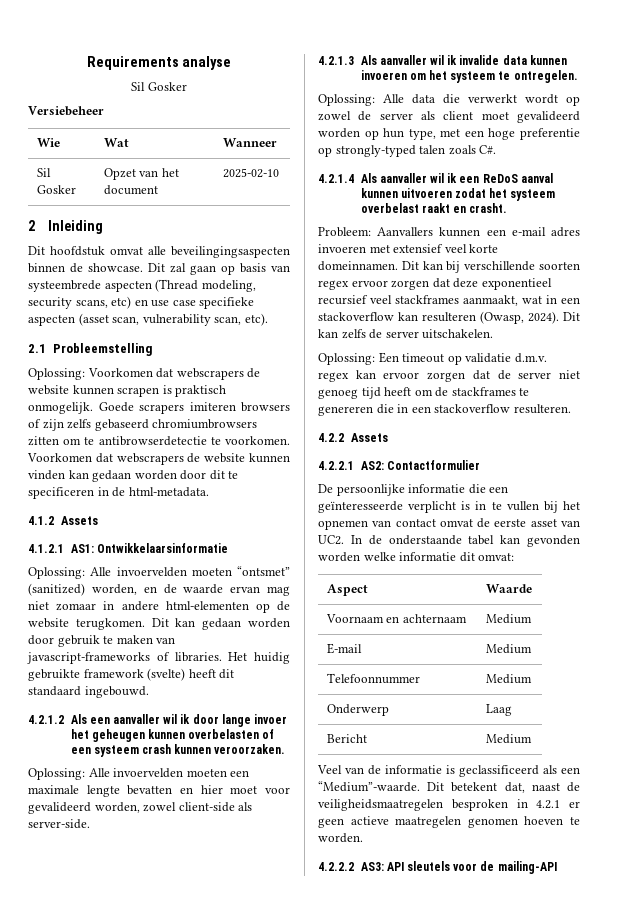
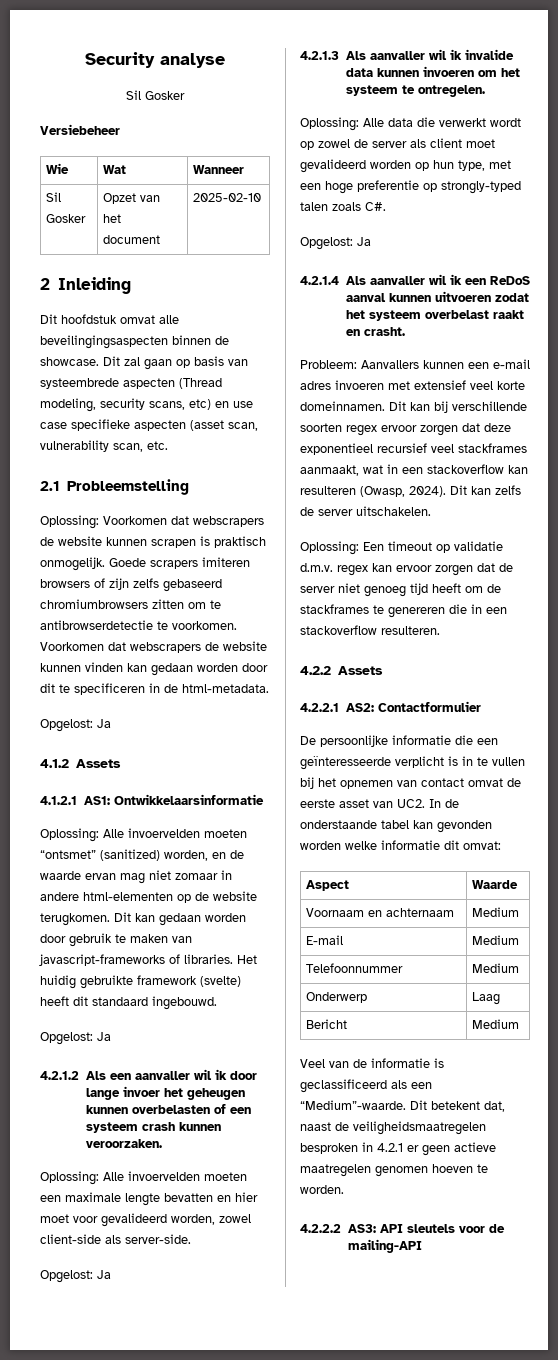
[86,56,179,70] Requirements -> [85,52,155,68] Security
[244,313,268,326] etc). -> [147,441,168,450] etc.
(209, 492) none -> [40,719,111,732] // Opgelost: Ja
(149, 692) none -> [40,1032,111,1045] // Opgelost: Ja
(90, 824) none -> [40,1270,111,1283] // Opgelost: Ja
(497, 150) none -> [300,237,371,250] // Opgelost: Ja

